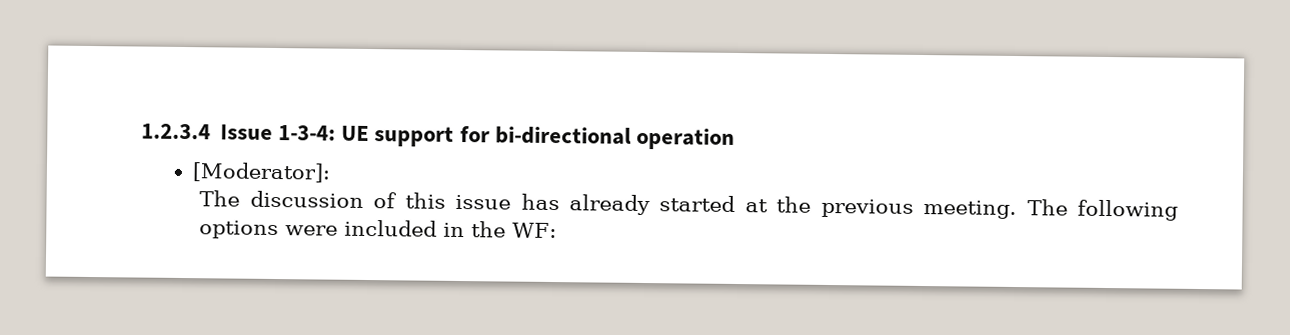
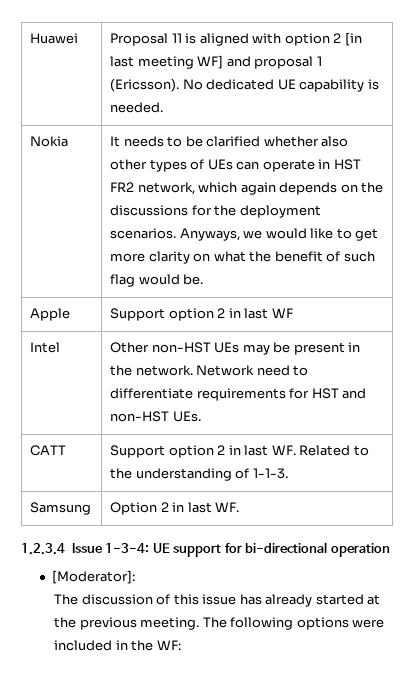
(141, 131) none -> [30,33,79,44] [110,32,362,46] [110,55,322,69] [110,78,379,92] [110,102,164,113] [30,136,69,147] [110,136,349,147] [110,159,361,172] [110,182,384,195] [110,205,321,218] [110,228,379,241] [110,251,375,264] [110,274,204,287] [30,308,71,321] [110,308,293,321] [30,342,61,353] [110,342,361,355] [110,365,309,376] [110,388,367,401] [110,411,201,422] [30,445,67,456] [110,445,369,458] [110,468,288,481] [30,502,92,515] [110,502,240,515] Huawei | Proposal 11 is aligned with option 2 [in last meeting WF] and proposal 1 (Ericsson). No dedicated UE capability is needed. // Nokia | It needs to be clarified whether also other types of UEs can operate in HST FR2 network, which again depends on the discussions for the deployment scenarios. Anyways, we would like to get more clarity on what the benefit of such flag would be. // Apple | Support option 2 in last WF // Intel | Other non-HST UEs may be present in the network. Network need to differentiate requirements for HST and non-HST UEs. // CATT | Support option 2 in last WF. Related to the understanding of 1-1-3. // Samsung | Option 2 in last WF. //

